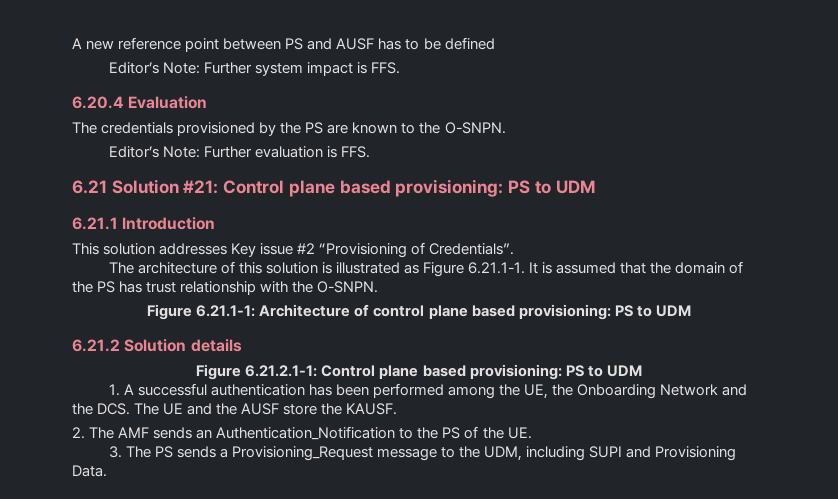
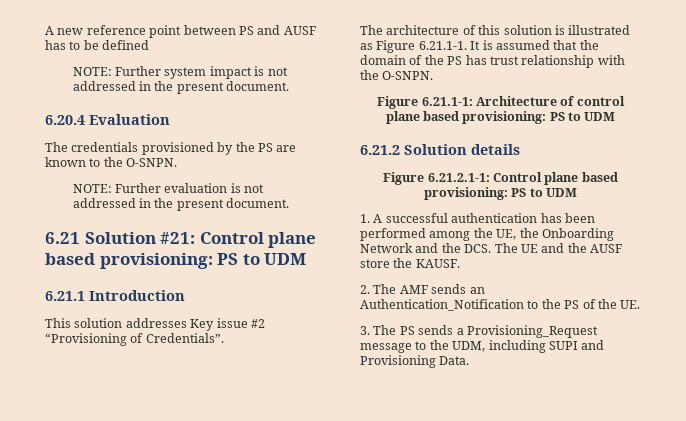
[108,62,200,74] Editor’s Note: -> [72,67,112,76] NOTE:
[371,62,401,74] FFS. -> [267,67,288,76] [72,81,290,94] not addressed in the present document.
[108,146,200,158] Editor’s Note: -> [72,184,112,193] NOTE:
[341,146,371,158] FFS. -> [244,184,265,193] [72,198,290,211] not addressed in the present document.

